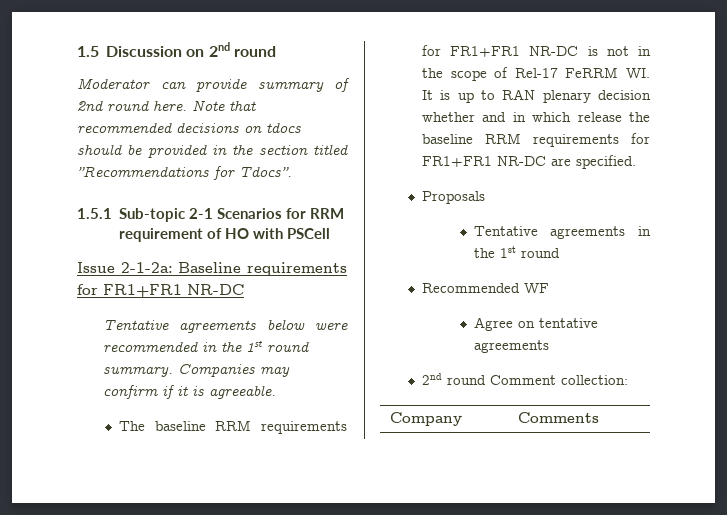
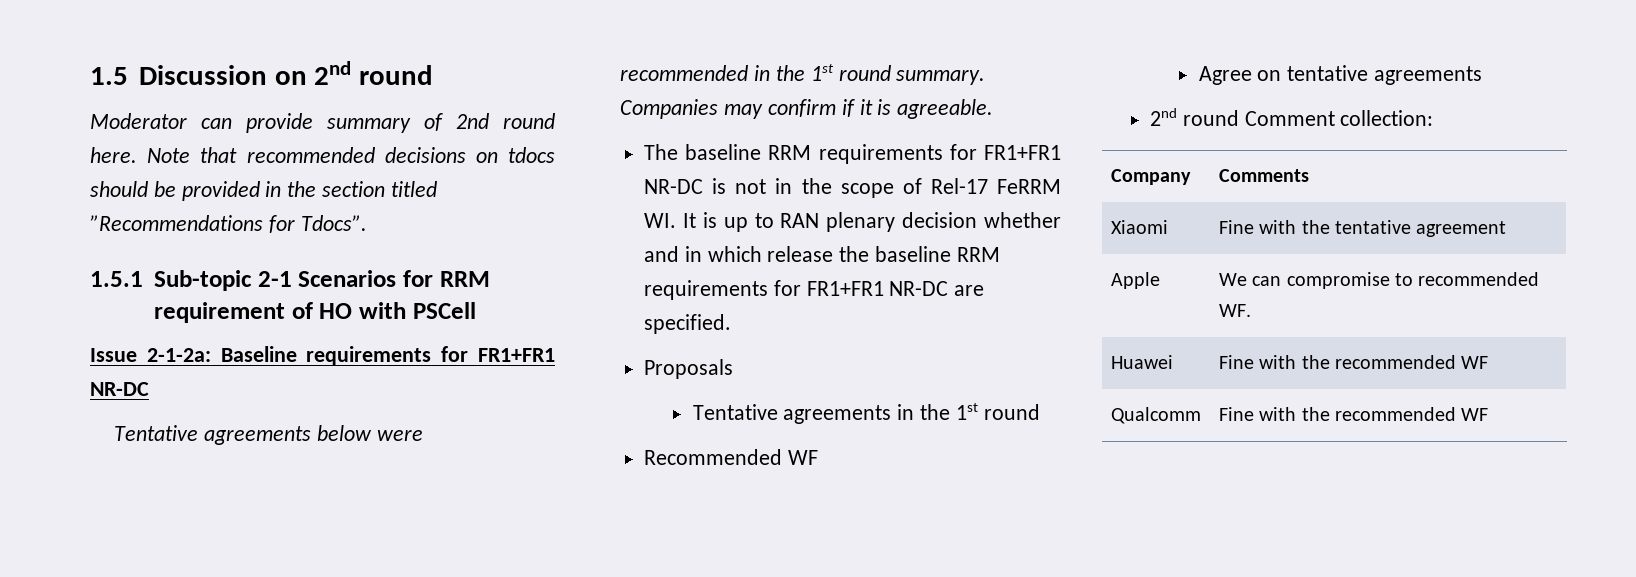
(600, 417) none -> [1110,220,1168,234] [1218,220,1507,237] [1110,272,1160,289] [1218,272,1540,289] [1218,304,1251,317] [1110,355,1173,369] [1218,355,1489,369] [1110,407,1201,424] [1218,407,1489,421] // Xiaomi | Fine with the tentative agreement // Apple | We can compromise to recommended WF. // Huawei | Fine with the recommended WF // Qualcomm | Fine with the recommended WF

